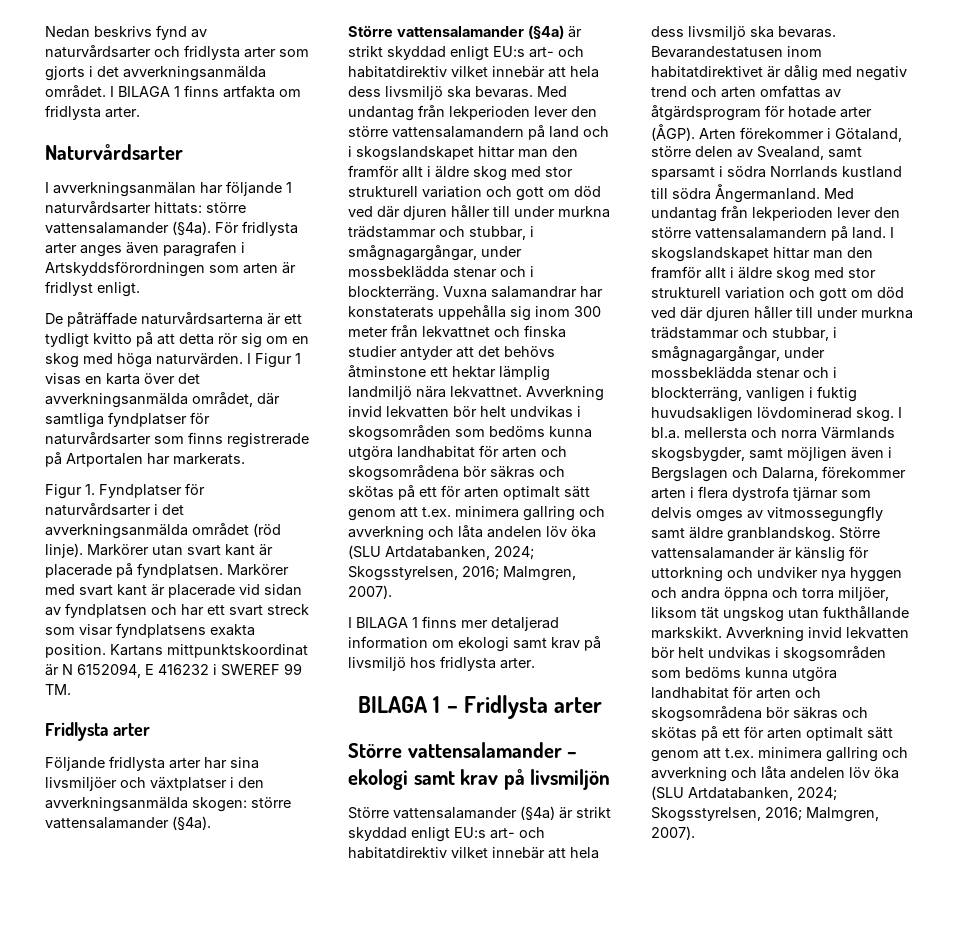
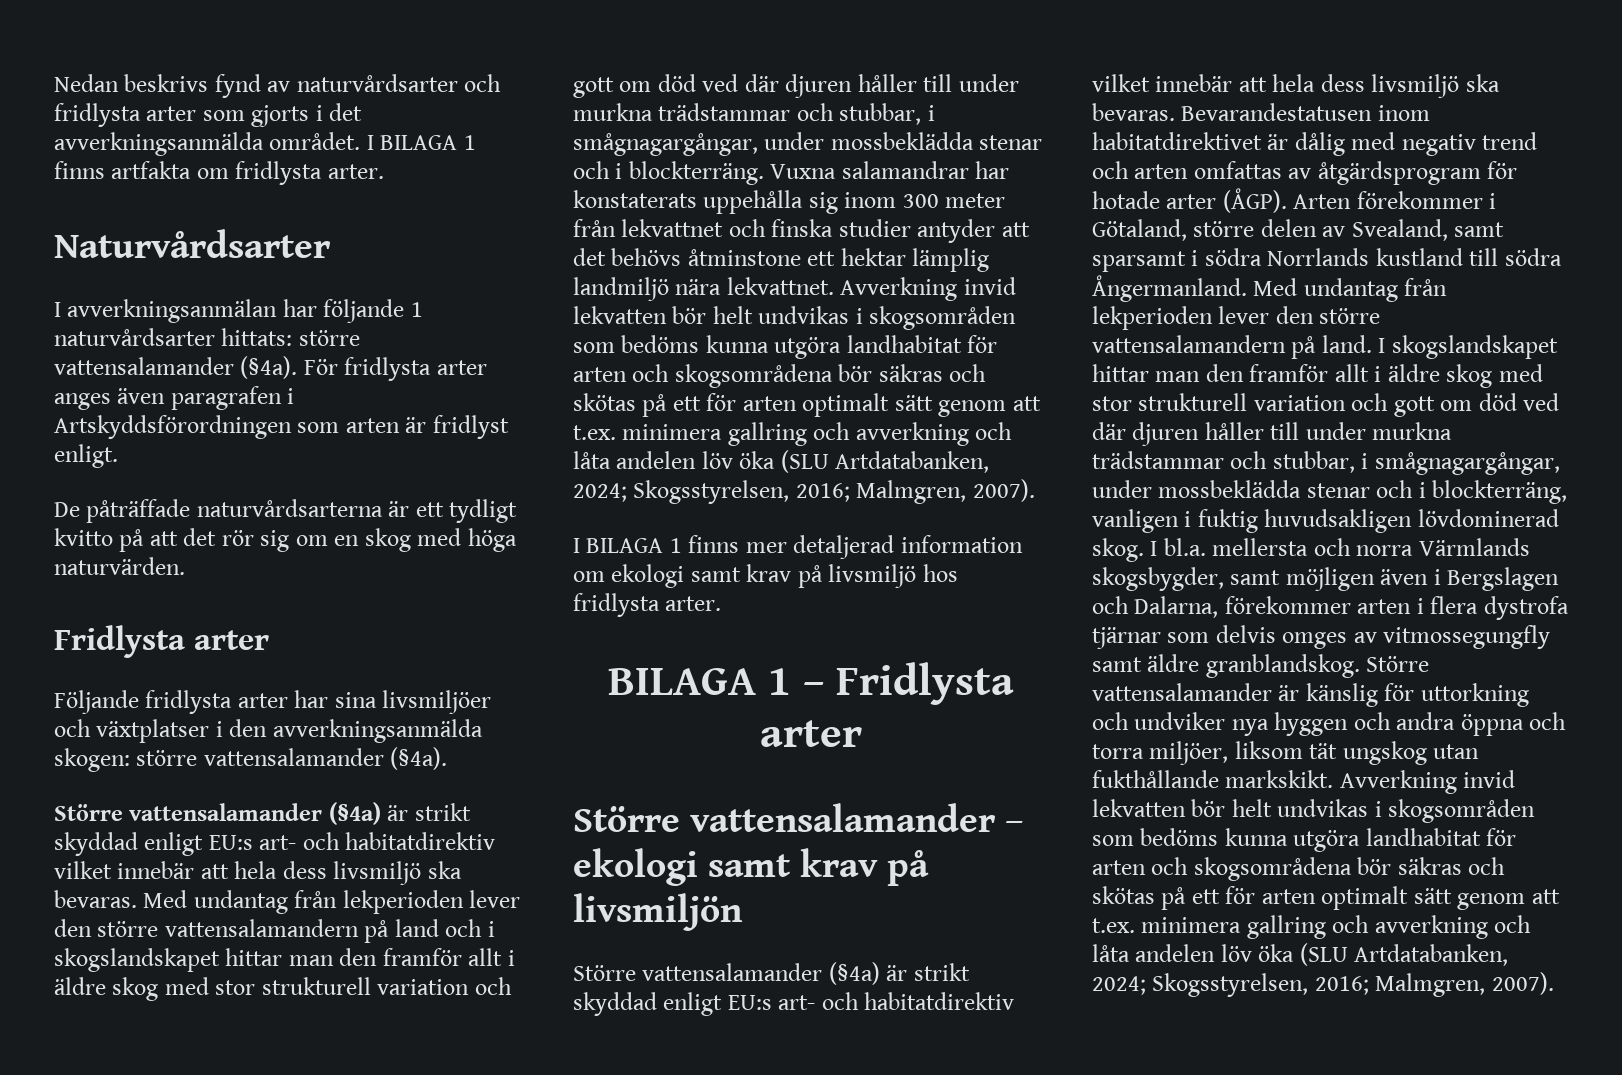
[179,333,214,345] detta -> [183,528,217,546] det
[247,353,301,368] [45,373,200,385] [45,392,280,408] [45,412,210,428] [45,432,309,448] [45,452,245,467] [45,483,205,499] [45,503,184,516] [45,523,281,539] [45,543,273,558] [45,563,289,578] [45,584,302,598] [45,603,309,618] [45,623,255,638] [45,644,308,658] [45,663,302,678] [45,684,71,695] I Figur 1 visas en karta över det avverkningsanmälda området, där samtliga fyndplatser för naturvårdsarter som finns registrerade på Artportalen har markerats. // Figur 1. Fyndplatser för naturvårdsarter i det avverkningsanmälda området (röd linje). Markörer utan svart kant är placerade på fyndplatsen. Markörer med svart kant är placerade vid sidan av fyndplatsen och har ett svart streck som visar fyndplatsens exakta position. Kartans mittpunktskoordinat är N 6152094, E 416232 i SWEREF 99 TM. -> (185, 566) none

